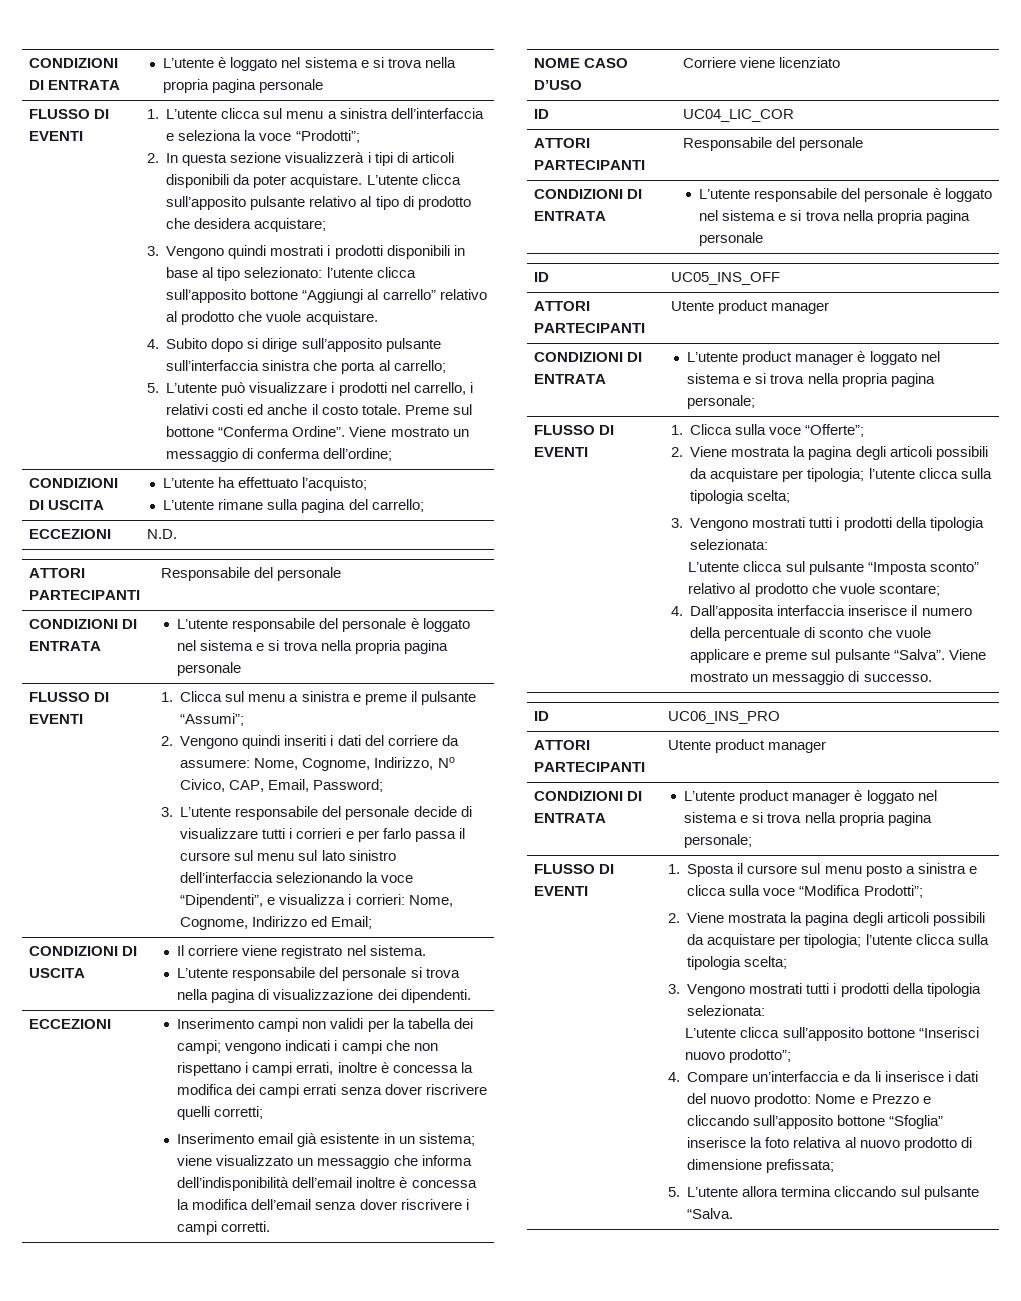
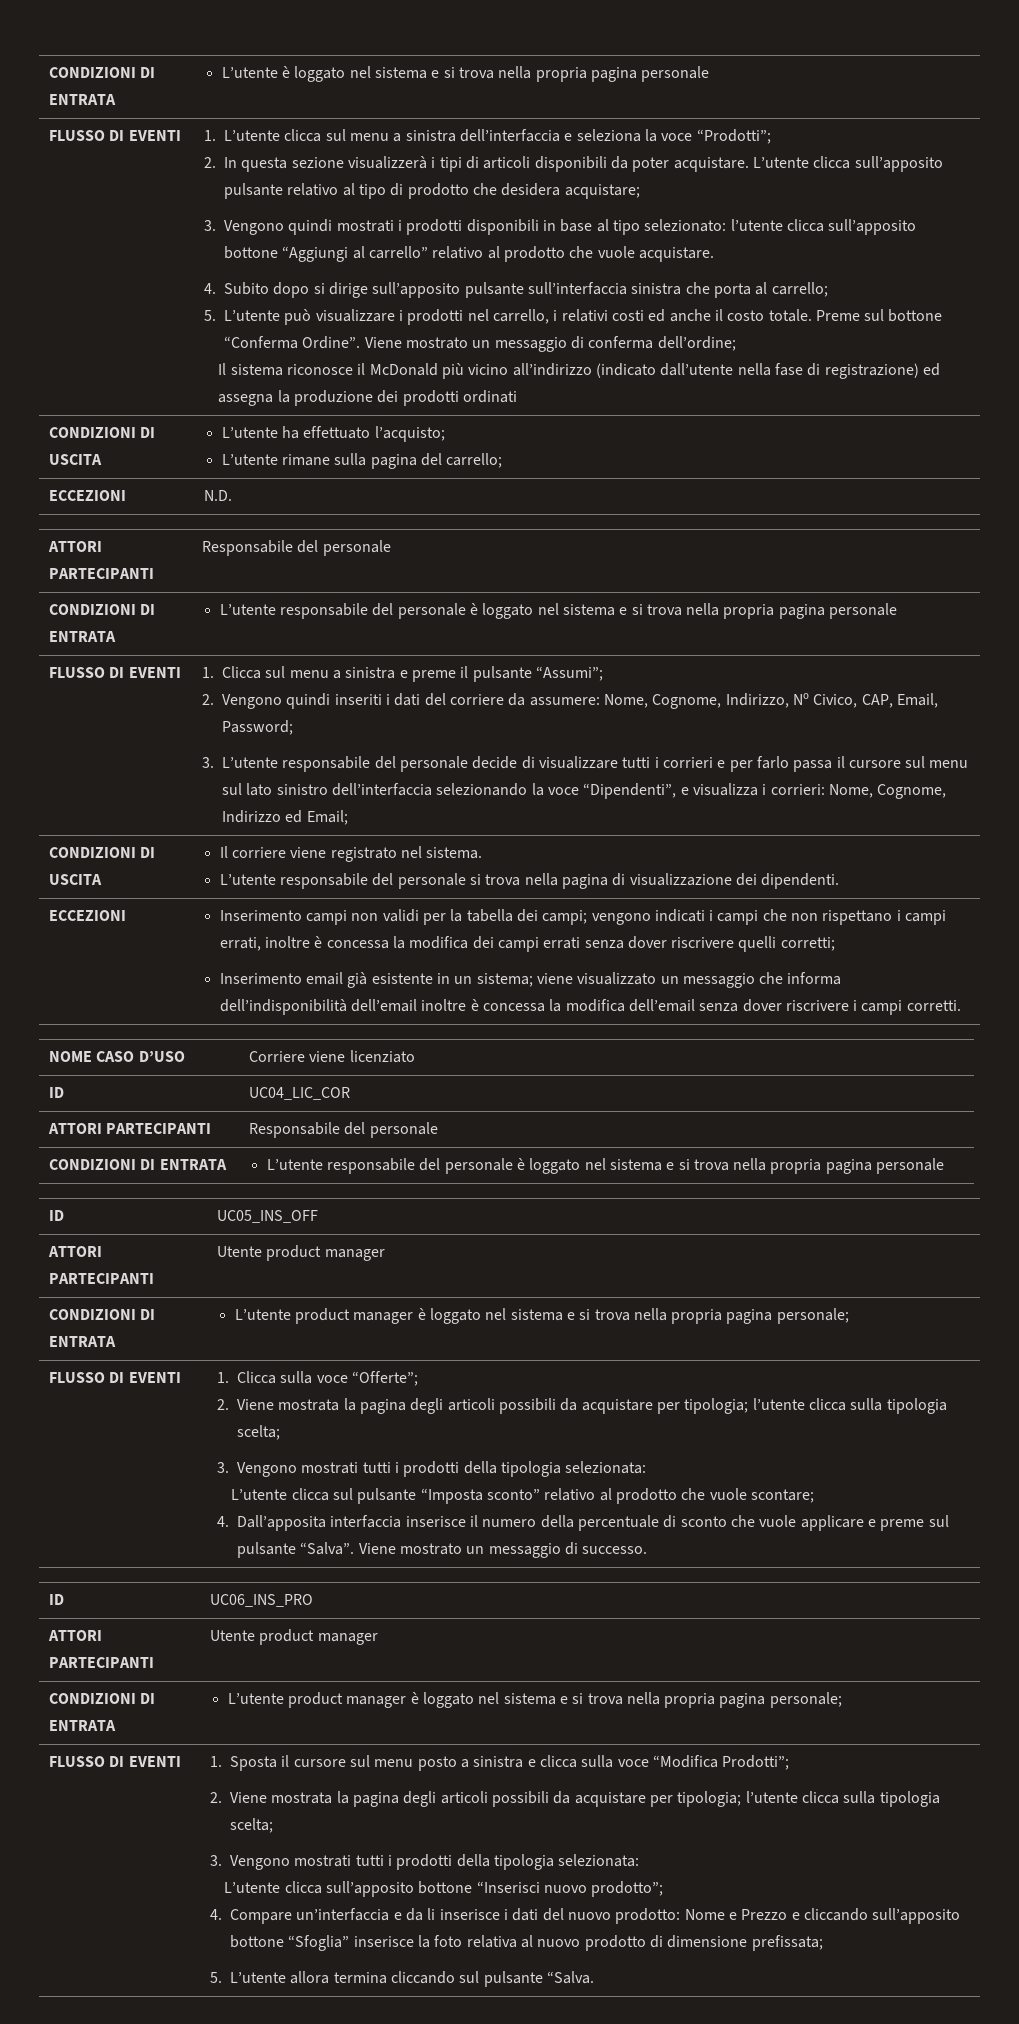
(393, 454) none -> [218,363,940,379] [218,390,518,406] // Il sistema riconosce il McDonald più vicino all’indirizzo (indicato dall’utente nella fase di registrazione) ed assegna la produzione dei prodotti ordinati

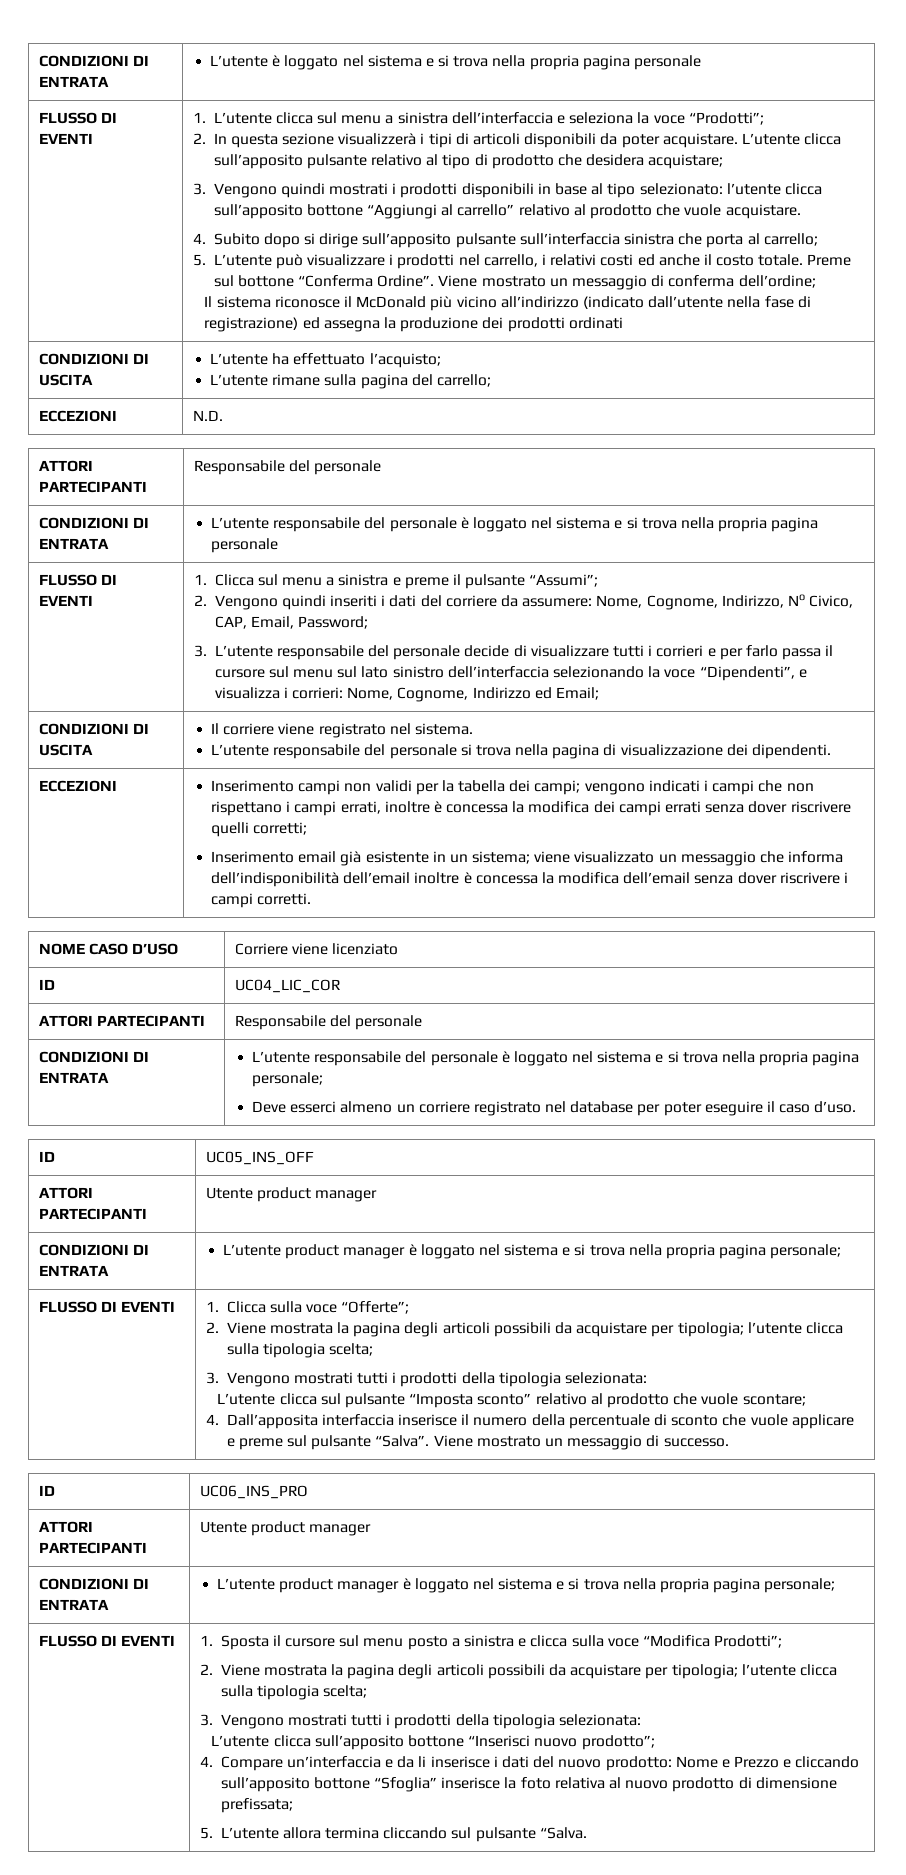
[876,1158,945,1174] personale -> [251,1072,323,1087] [251,1101,857,1116] personale; // Deve esserci almeno un corriere registrato nel database per poter eseguire il caso d’uso.

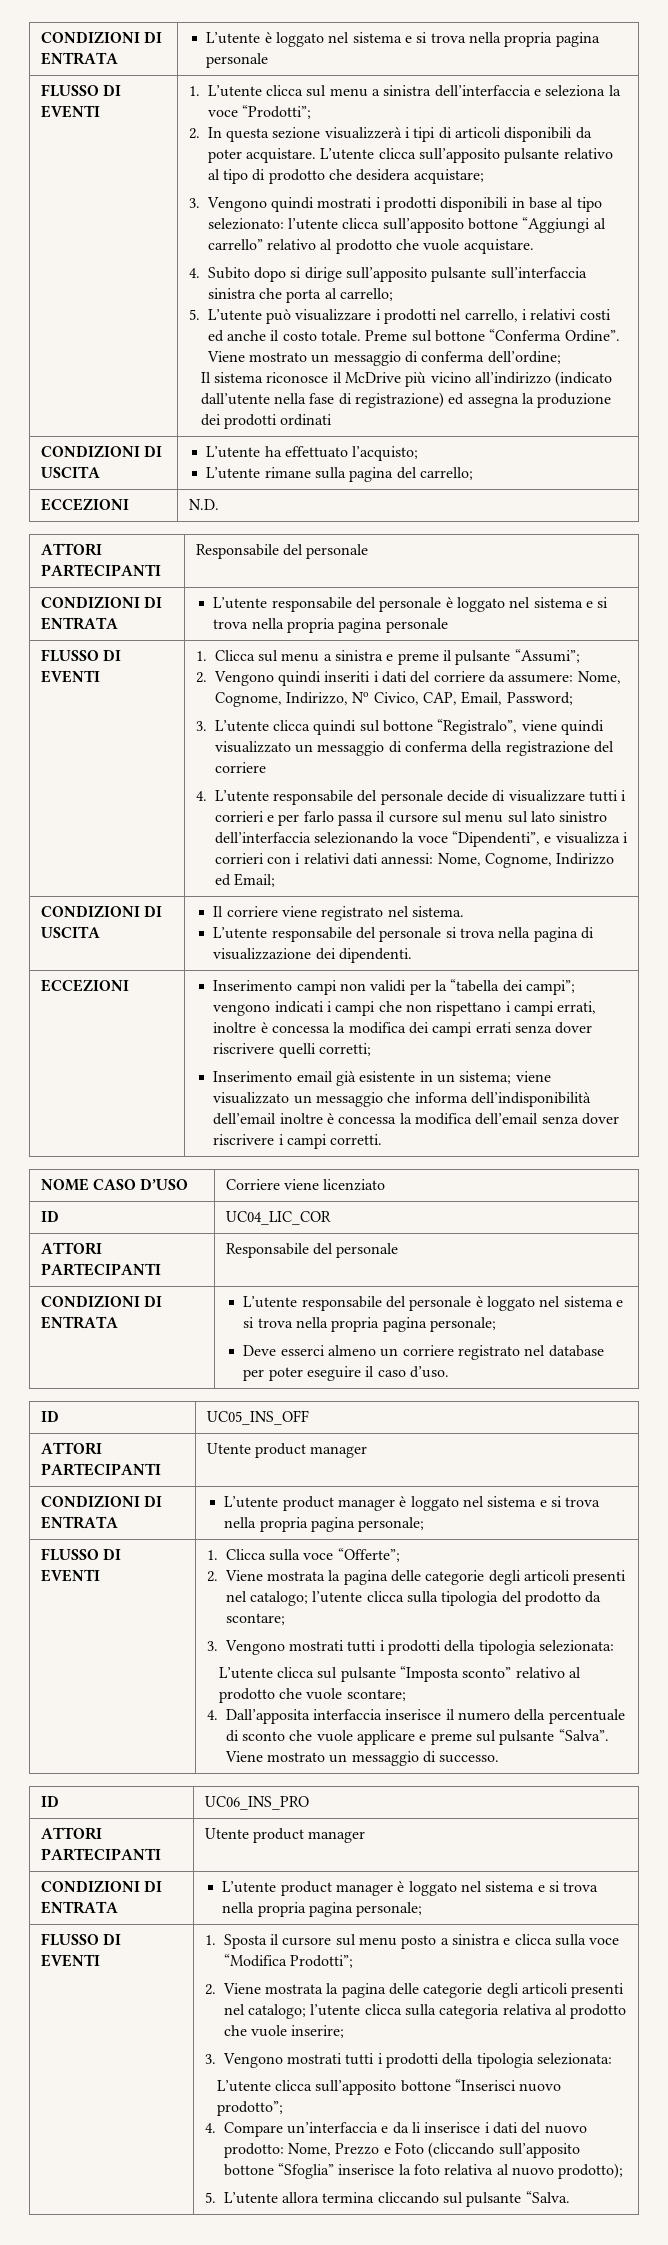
[356,296,427,308] McDonald -> [344,372,401,383] McDrive
(273, 651) none -> [273,719,605,735] [214,741,615,756] [214,762,266,773] [195,790,269,802] clicca quindi sul bottone “Registralo”, viene quindi visualizzato un messaggio di conferma della registrazione del corriere // 4. L’utente
[292,687,344,699] corrieri: -> [214,853,434,865] corrieri con i relativi dati annessi:
[458,780,581,795] tabella dei campi; -> [450,979,575,995] “tabella dei campi”;
[404,1322,843,1337] [226,1343,374,1358] degli articoli possibili da acquistare per tipologia; l’utente clicca sulla tipologia scelta; -> [391,1570,627,1585] [225,1591,602,1606] [225,1613,285,1625] delle categorie degli articoli presenti nel catalogo; l’utente clicca sulla tipologia del prodotto da scontare;
[398,1664,837,1679] [220,1685,368,1700] degli articoli possibili da acquistare per tipologia; l’utente clicca sulla tipologia scelta; -> [389,1983,625,1998] [223,2004,627,2019] [223,2025,345,2038] delle categorie degli articoli presenti nel catalogo; l’utente clicca sulla categoria relativa al prodotto che vuole inserire;
[675,1756,860,1768] Nome e Prezzo e cliccando -> [288,2142,495,2158] Nome, Prezzo e Foto (cliccando
[672,1777,837,1792] [220,1798,293,1813] prodotto di dimensione prefissata; -> [558,2163,624,2179] prodotto);

